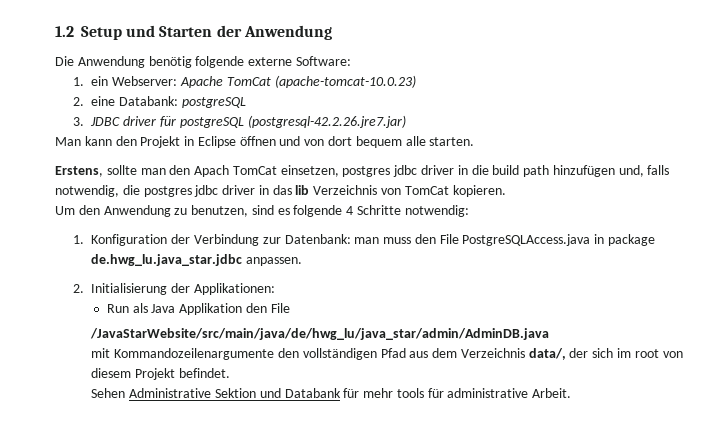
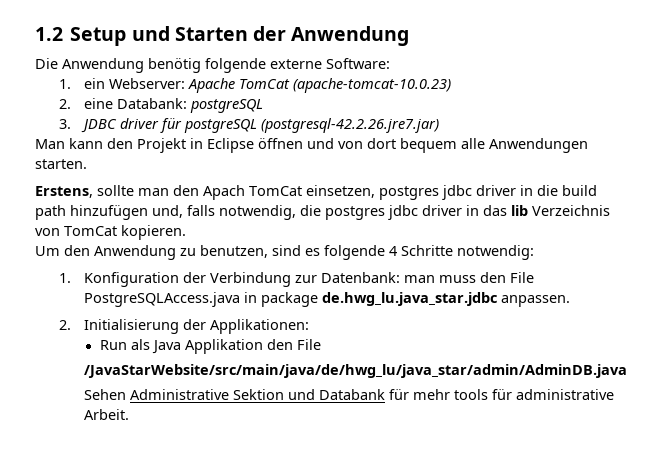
(426, 141) none -> [489,138,588,153] Anwendungen
[91,348,683,360] [91,368,230,380] // mit Kommandozeilenargumente den vollständigen Pfad aus dem Verzeichnis data/, der sich im root von diesem Projekt befindet. -> (627, 371) none

